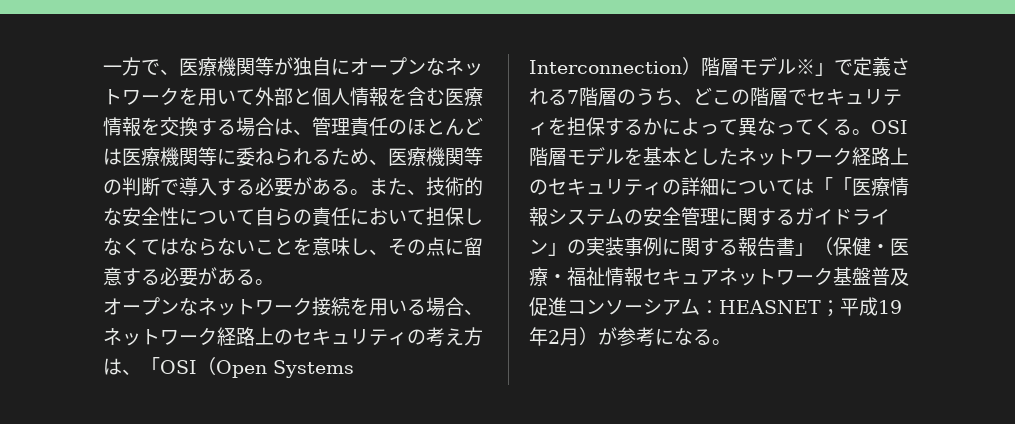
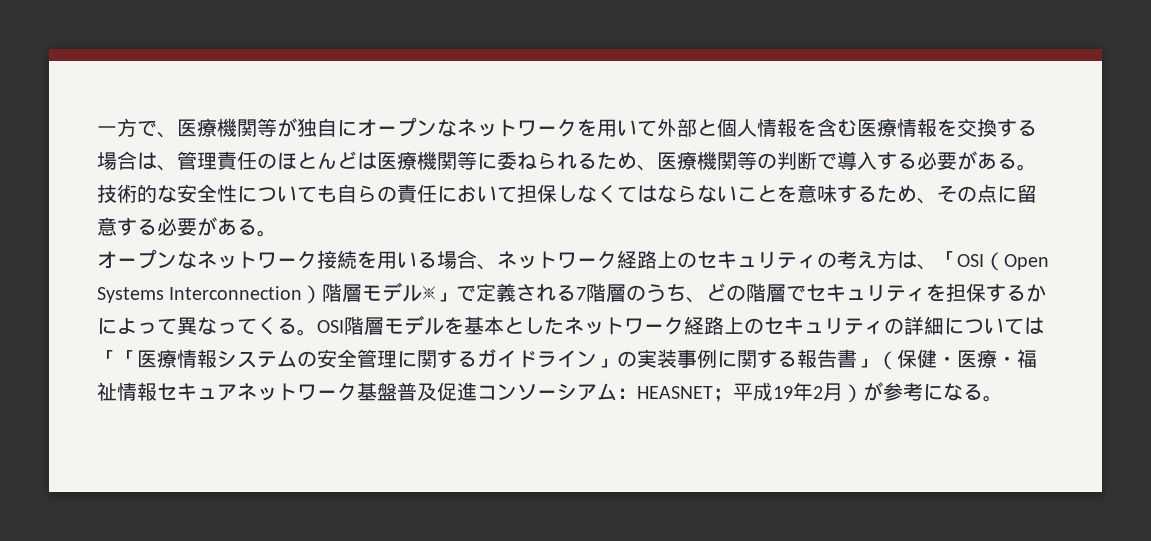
[369,178,426,195] また、 -> (1037, 167) none
(255, 217) none -> [317,185,337,203] も
[350,238,369,255] し -> [837,185,917,203] するため
[712,90,731,105] こ -> (727, 292) none

